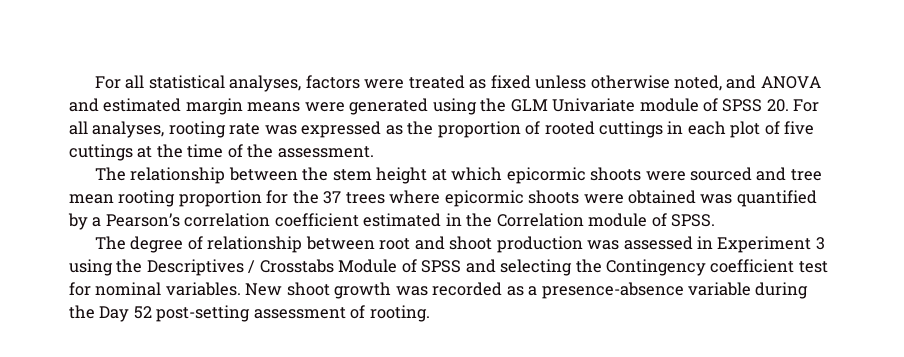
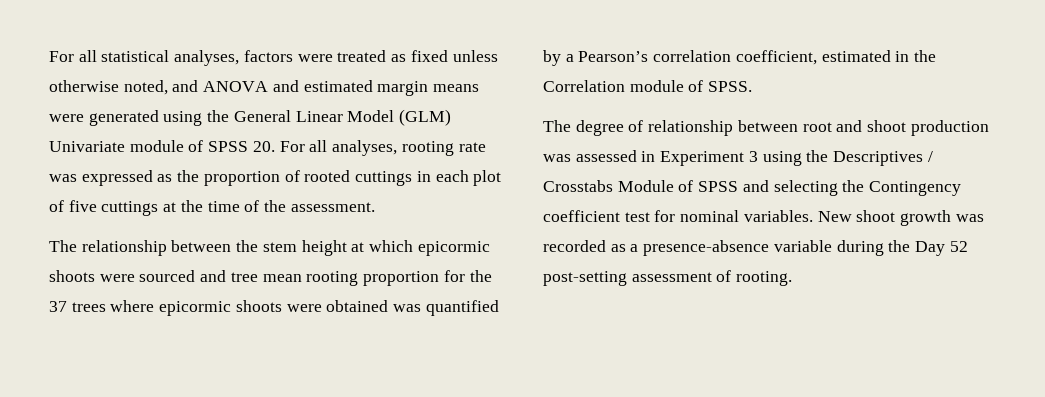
[510,99,548,112] GLM -> [233,109,452,126] General Linear Model (GLM)
[274,213,359,227] coefficient -> [735,50,817,65] coefficient,

